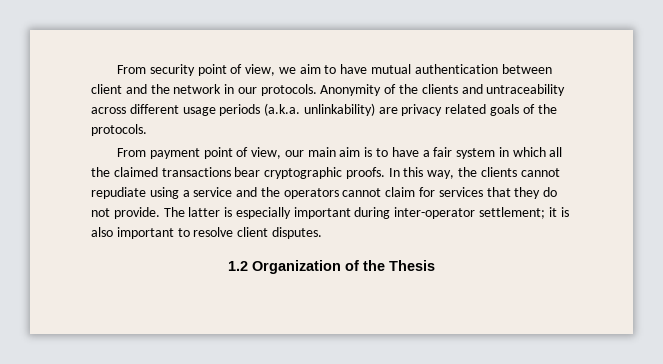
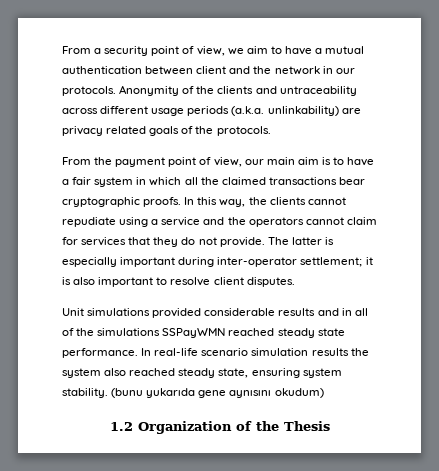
[116,65,146,74] From -> [62,46,102,54] From a
(368, 69) none -> [315,48,323,54] a
(146, 152) none -> [94,157,113,165] the
(322, 233) none -> [62,308,368,318] [62,328,345,338] [62,348,369,358] [62,368,342,378] [62,388,324,398] // Unit simulations provided considerable results and in all of the simulations SSPayWMN reached steady state performance. In real-life scenario simulation results the system also reached steady state, ensuring system stability. (bunu yukarıda gene aynısını okudum)

